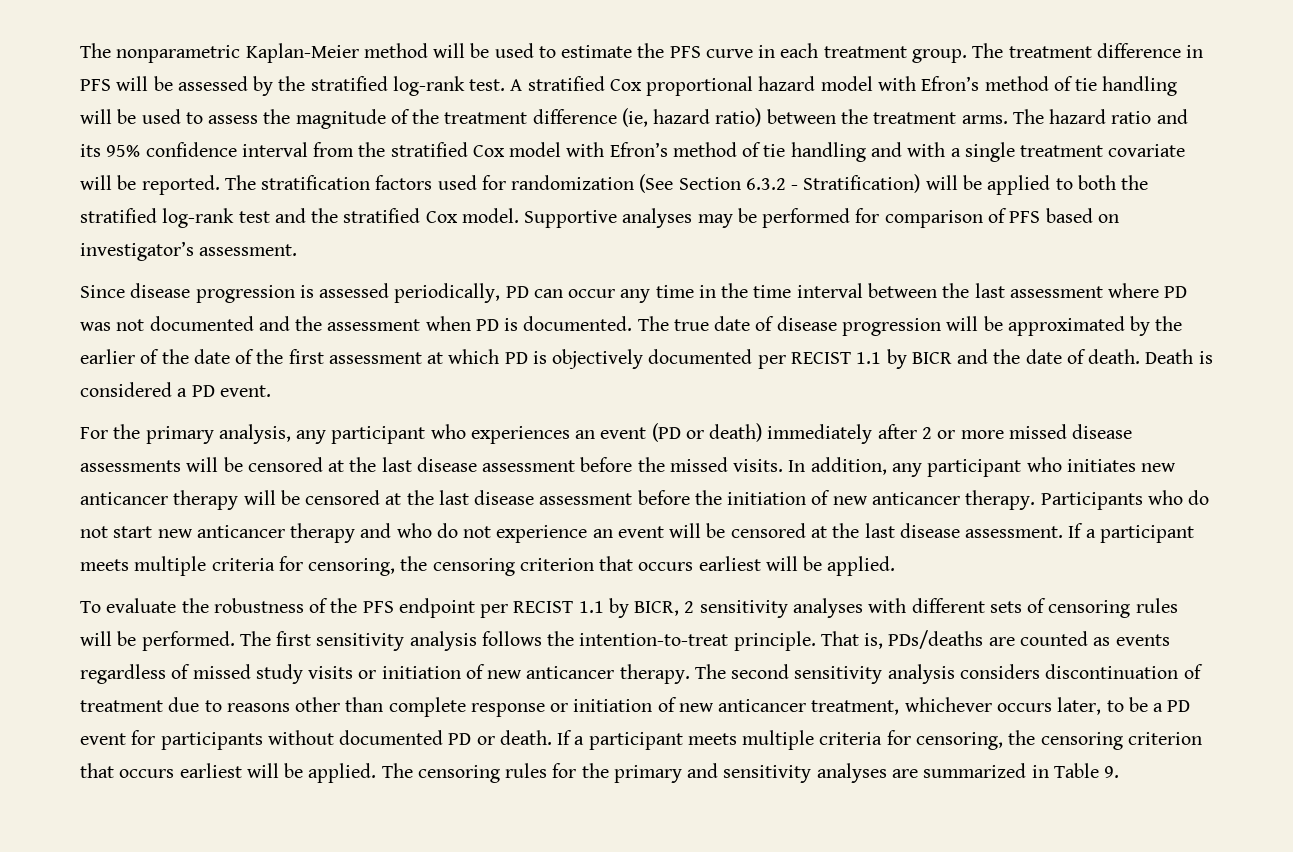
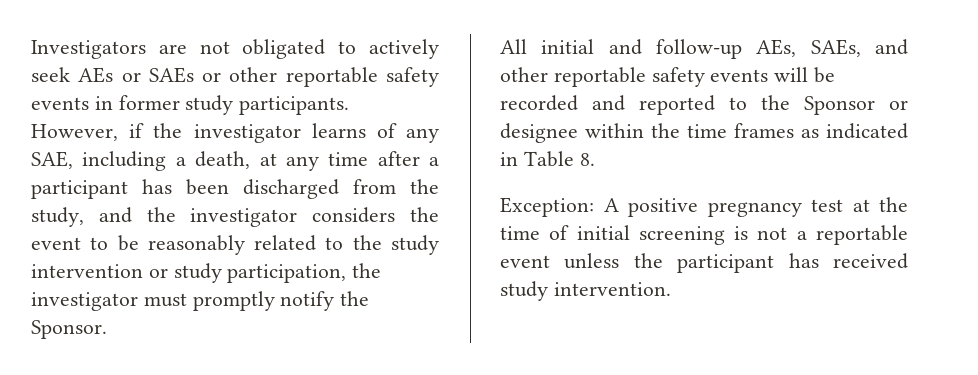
[80,43,1204,63] [80,76,1178,96] [80,108,1188,129] [80,142,1186,162] [80,174,1149,195] [80,208,1119,228] [80,241,298,261] [80,283,1188,303] [80,316,1183,336] [80,349,1213,369] [80,382,271,397] [80,423,1133,444] [80,457,1177,477] [80,490,1210,510] [80,523,1194,543] [80,556,896,576] [80,598,1178,618] [80,630,1170,651] [80,664,1203,684] [80,697,1191,717] [80,730,1202,750] [80,763,1120,783] The nonparametric Kaplan-Meier method will be used to estimate the PFS curve in each treatment group. The treatment difference in PFS will be assessed by the stratified log-rank test. A stratified Cox proportional hazard model with Efron’s method of tie handling will be used to assess the magnitude of the treatment difference (ie, hazard ratio) between the treatment arms. The hazard ratio and its 95% confidence interval from the stratified Cox model with Efron’s method of tie handling and with a single treatment covariate will be reported. The stratification factors used for randomization (See Section 6.3.2 - Stratification) will be applied to both the stratified log-rank test and the stratified Cox model. Supportive analyses may be performed for comparison of PFS based on investigator’s assessment. // Since disease progression is assessed periodically, PD can occur any time in the time interval between the last assessment where PD was not documented and the assessment when PD is documented. The true date of disease progression will be approximated by the earlier of the date of the first assessment at which PD is objectively documented per RECIST 1.1 by BICR and the date of death. Death is considered a PD event. // For the primary analysis, any participant who experiences an event (PD or death) immediately after 2 or more missed disease assessments will be censored at the last disease assessment before the missed visits. In addition, any participant who initiates new anticancer therapy will be censored at the last disease assessment before the initiation of new anticancer therapy. Participants who do not start new anticancer therapy and who do not experience an event will be censored at the last disease assessment. If a participant meets multiple criteria for censoring, the censoring criterion that occurs earliest will be applied. // To evaluate the robustness of the PFS endpoint per RECIST 1.1 by BICR, 2 sensitivity analyses with different sets of censoring rules will be performed. The first sensitivity analysis follows the intention-to-treat principle. That is, PDs/deaths are counted as events regardless of missed study visits or initiation of new anticancer therapy. The second sensitivity analysis considers discontinuation of treatment due to reasons other than complete response or initiation of new anticancer treatment, whichever occurs later, to be a PD event for participants without documented PD or death. If a participant meets multiple criteria for censoring, the censoring criterion that occurs earliest will be applied. The censoring rules for the primary and sensitivity analyses are summarized in Table 9. -> [31,39,439,59] [31,67,439,87] [31,95,350,115] [31,123,440,143] [31,151,439,171] [31,179,439,199] [31,207,439,227] [31,235,439,255] [31,263,382,283] [31,291,370,311] [31,320,107,339] [500,39,908,59] [500,67,836,87] [500,95,908,115] [500,123,908,143] [500,151,595,167] [500,197,908,217] [500,225,908,245] [500,253,908,273] [500,281,671,301] Investigators are not obligated to actively seek AEs or SAEs or other reportable safety events in former study participants. However, if the investigator learns of any SAE, including a death, at any time after a participant has been discharged from the study, and the investigator considers the event to be reasonably related to the study intervention or study participation, the investigator must promptly notify the Sponsor. // All initial and follow-up AEs, SAEs, and other reportable safety events will be recorded and reported to the Sponsor or designee within the time frames as indicated in Table 8. // Exception: A positive pregnancy test at the time of initial screening is not a reportable event unless the participant has received study intervention.

